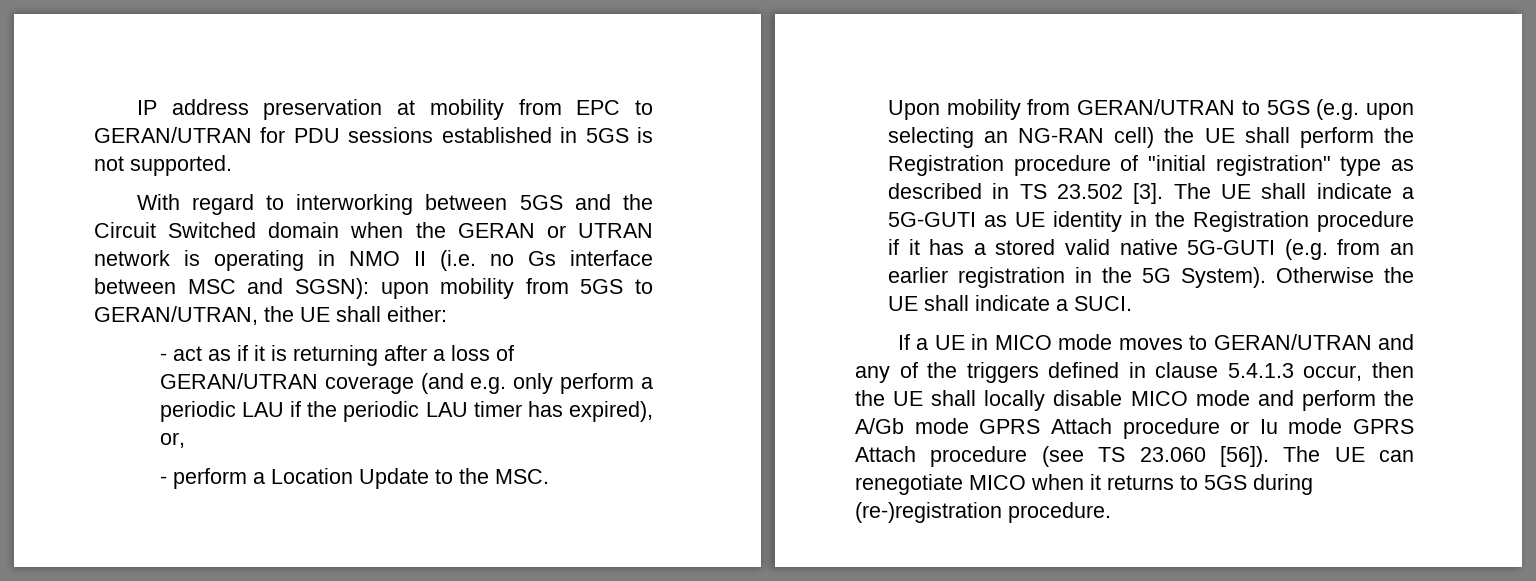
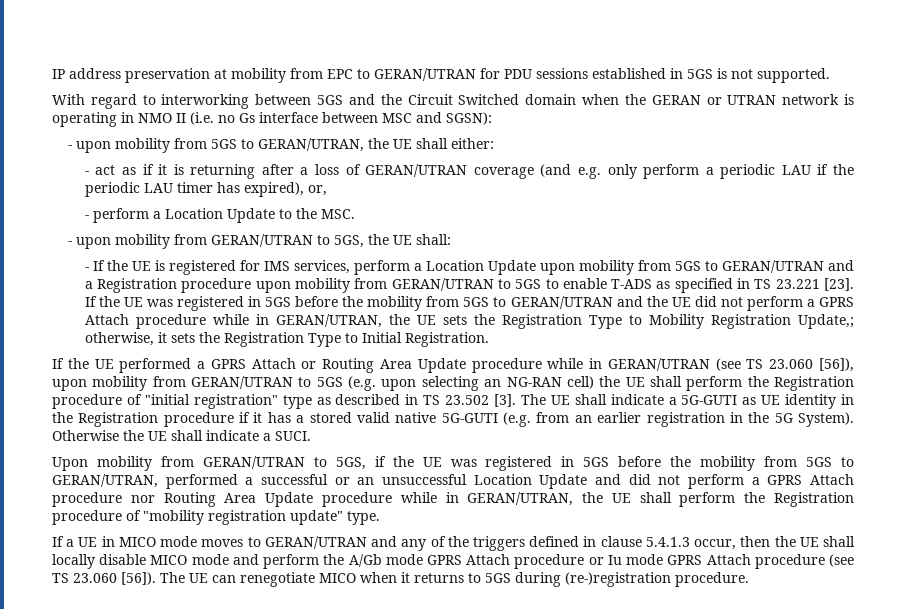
(369, 288) none -> [68,145,73,149] // -
[887,100,940,120] Upon -> [68,234,452,249] [84,260,855,275] [84,278,854,293] [84,296,854,311] [84,314,854,329] [84,332,489,347] [52,358,855,373] [52,379,87,391] - upon mobility from GERAN/UTRAN to 5GS, the UE shall: // - If the UE is registered for IMS services, perform a Location Update upon mobility from 5GS to GERAN/UTRAN and a Registration procedure upon mobility from GERAN/UTRAN to 5GS to enable T-ADS as specified in TS 23.221 [23]. If the UE was registered in 5GS before the mobility from 5GS to GERAN/UTRAN and the UE did not perform a GPRS Attach procedure while in GERAN/UTRAN, the UE sets the Registration Type to Mobility Registration Update,; otherwise, it sets the Registration Type to Initial Registration. // If the UE performed a GPRS Attach or Routing Area Update procedure while in GERAN/UTRAN (see TS 23.060 [56]), upon
(1132, 303) none -> [52,456,855,471] [52,474,854,489] [52,492,855,507] [52,510,380,525] // Upon mobility from GERAN/UTRAN to 5GS, if the UE was registered in 5GS before the mobility from 5GS to GERAN/UTRAN, performed a successful or an unsuccessful Location Update and did not perform a GPRS Attach procedure nor Routing Area Update procedure while in GERAN/UTRAN, the UE shall perform the Registration procedure of "mobility registration update" type.

